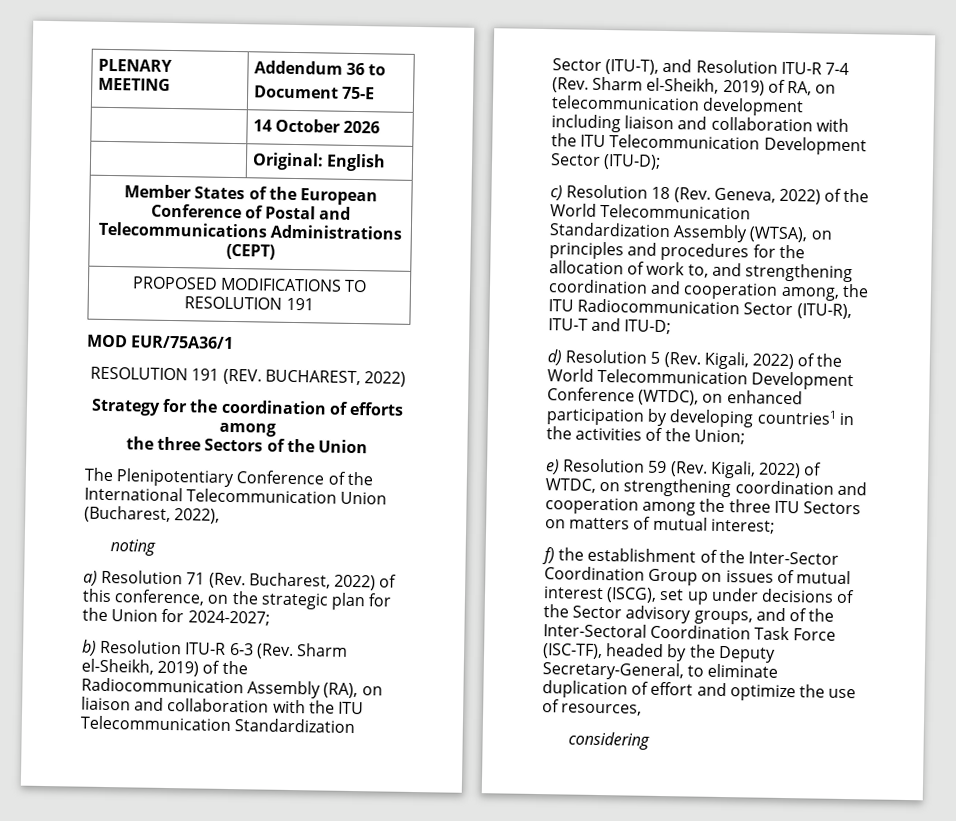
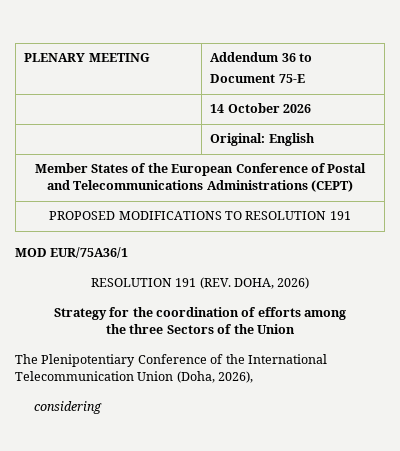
[264,369,406,387] BUCHAREST, 2022) -> [233,277,310,289] DOHA, 2026)
[84,505,221,524] [110,539,157,556] [83,569,398,591] [82,588,393,611] [82,607,270,626] [81,639,348,660] [81,658,248,677] [81,677,383,699] [81,696,364,715] [80,715,356,734] [552,58,849,75] [552,76,837,96] [551,95,805,117] [551,114,849,133] [551,133,867,156] [550,153,662,170] [550,184,870,205] [550,203,752,220] [549,222,832,243] [549,241,805,262] [549,260,853,283] [548,279,869,301] [548,298,852,320] [548,317,672,335] [547,349,843,370] [547,368,855,391] [547,387,803,406] [546,408,855,428] [546,426,745,445] [545,458,823,479] [545,478,867,498] [545,497,861,516] [545,516,775,534] [542,547,839,565] [544,566,851,586] [543,586,856,605] [543,604,835,625] [543,623,836,641] [542,643,776,663] [542,661,779,681] [542,680,857,702] [542,699,643,716] (Bucharest, 2022), // noting // a) Resolution 71 (Rev. Bucharest, 2022) of this conference, on the strategic plan for the Union for 2024-2027; // b) Resolution ITU-R 6-3 (Rev. Sharm el-Sheikh, 2019) of the Radiocommunication Assembly (RA), on liaison and collaboration with the ITU Telecommunication Standardization Sector (ITU-T), and Resolution ITU-R 7-4 (Rev. Sharm el-Sheikh, 2019) of RA, on telecommunication development including liaison and collaboration with the ITU Telecommunication Development Sector (ITU-D); // c) Resolution 18 (Rev. Geneva, 2022) of the World Telecommunication Standardization Assembly (WTSA), on principles and procedures for the allocation of work to, and strengthening coordination and cooperation among, the ITU Radiocommunication Sector (ITU-R), ITU-T and ITU-D; // d) Resolution 5 (Rev. Kigali, 2022) of the World Telecommunication Development Conference (WTDC), on enhanced participation by developing countries1 in the activities of the Union; // e) Resolution 59 (Rev. Kigali, 2022) of WTDC, on strengthening coordination and cooperation among the three ITU Sectors on matters of mutual interest; // f) the establishment of the Inter-Sector Coordination Group on issues of mutual interest (ISCG), set up under decisions of the Sector advisory groups, and of the Inter-Sectoral Coordination Task Force (ISC-TF), headed by the Deputy Secretary-General, to eliminate duplication of effort and optimize the use of resources, -> [176,371,254,383] (Doha, 2026),

